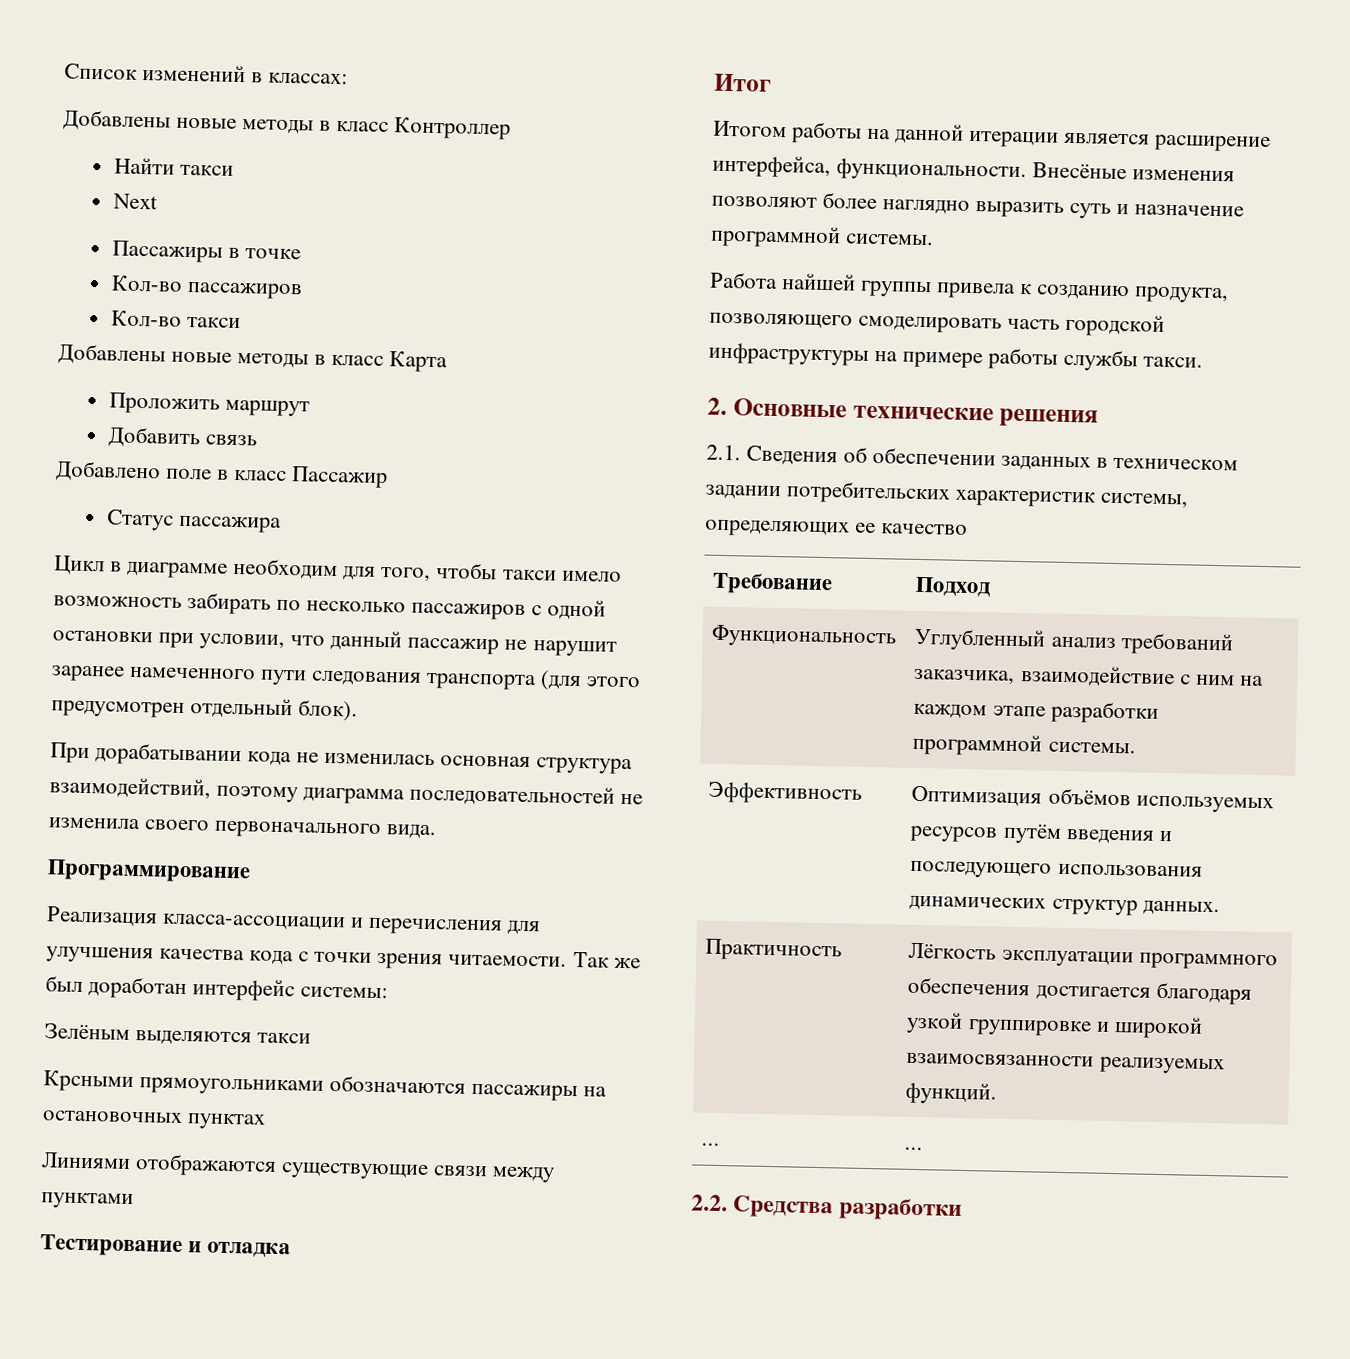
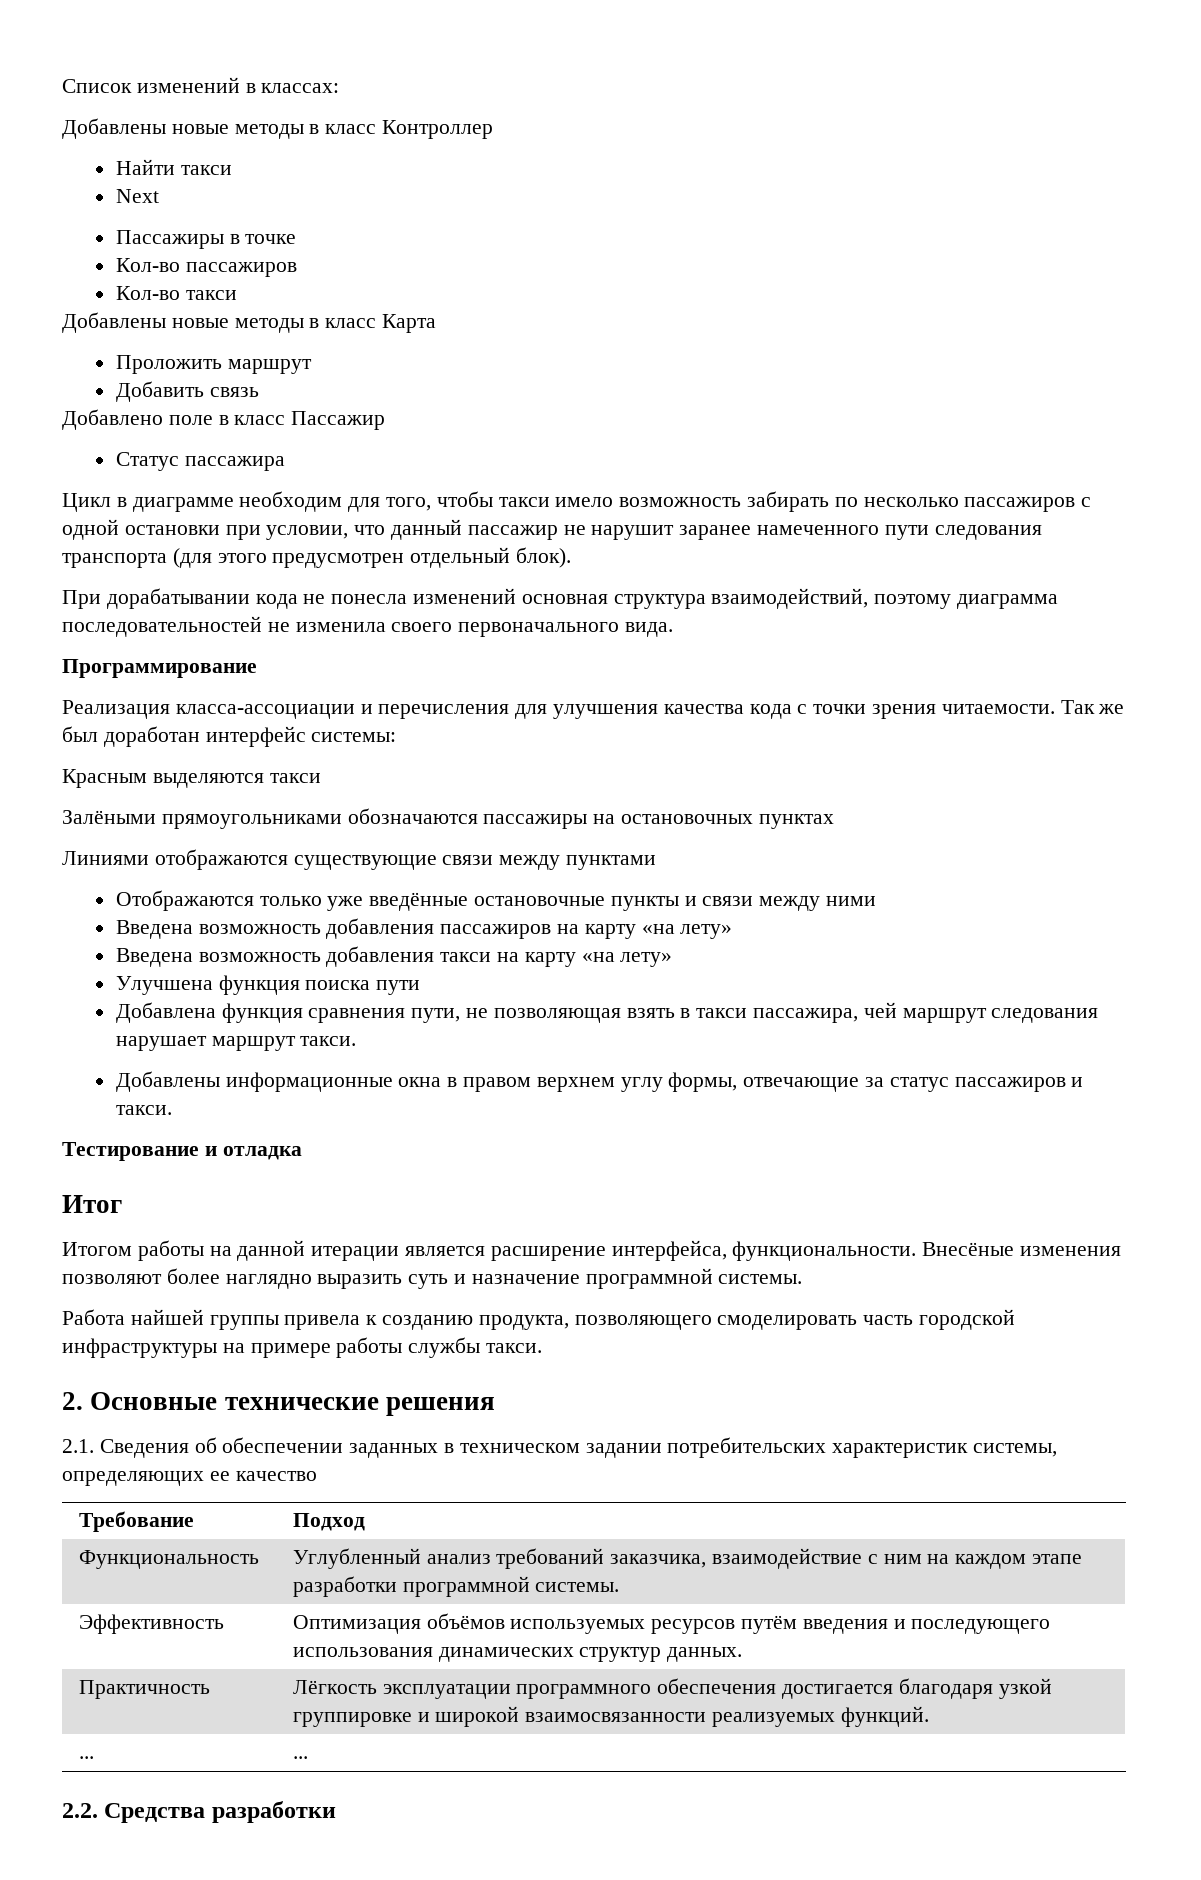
[324,752,436,766] изменилась -> [331,588,517,604] понесла изменений
[44,1023,130,1040] Зелёным -> [62,769,147,788] Красным
[43,1070,134,1093] Крсными -> [62,810,156,824] Залёными
(134, 1201) none -> [115,890,876,911] [115,918,733,939] [115,946,673,967] [115,975,421,995] [115,1002,1099,1023] [115,1036,357,1051] [115,1071,1084,1092] [115,1105,172,1115] // Отображаются только уже введённые остановочные пункты и связи между ними // Введена возможность добавления пассажиров на карту «на лету» // Введена возможность добавления такси на карту «на лету» // Улучшена функция поиска пути // Добавлена функция сравнения пути, не позволяющая взять в такси пассажира, чей маршрут следования нарушает маршрут такси. // Добавлены информационные окна в правом верхнем углу формы, отвечающие за статус пассажиров и такси.

